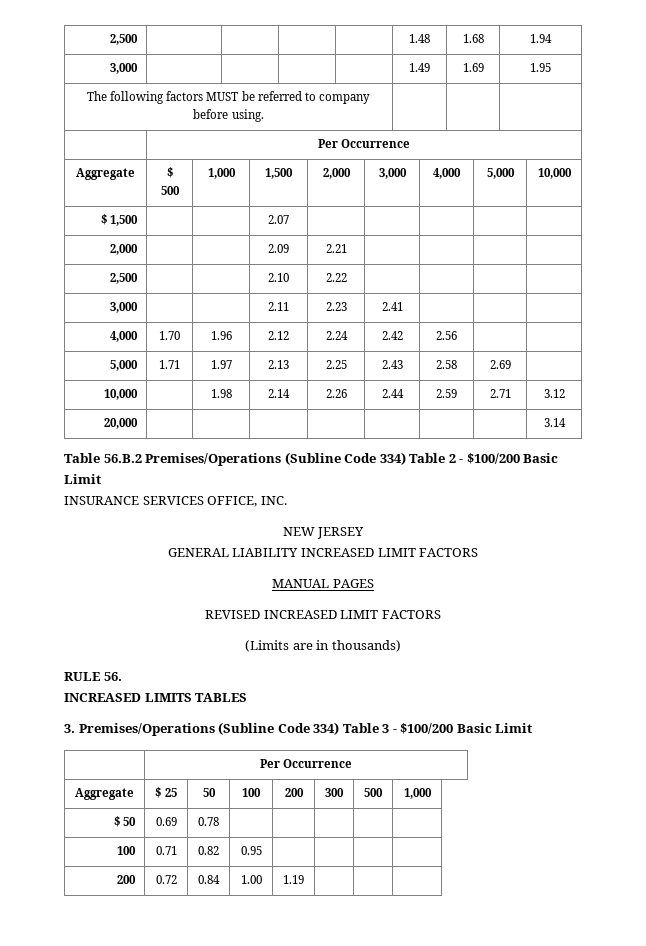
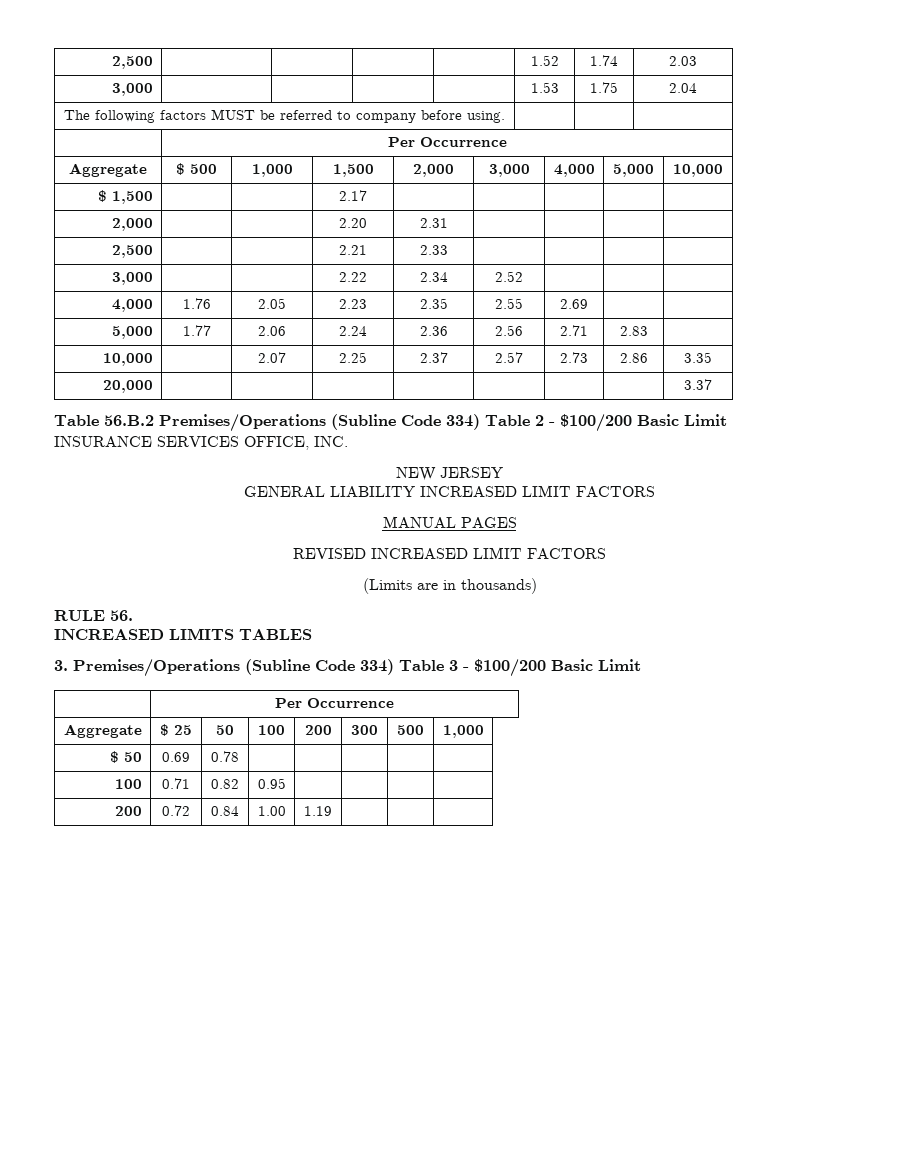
[409,34,430,43] [462,34,484,43] [530,34,552,43] [109,63,138,74] [409,63,430,72] [462,63,484,72] [530,63,551,72] 1.48 | 1.68 | 1.94 // 3,000 | | | | | 1.49 | 1.69 | 1.95 -> [530,55,559,66] [590,55,618,66] [669,56,697,66] [112,83,154,96] [530,82,559,93] [590,82,618,93] [669,83,697,93] 1.52 | 1.74 | 2.03 // 3,000 | | | | | 1.53 | 1.75 | 2.04
[268,215,289,224] 2.07 -> [339,190,367,201] 2.17
[268,244,289,253] [325,244,347,253] [109,273,138,284] [268,273,289,282] [325,273,347,282] [109,302,138,313] [268,302,289,311] [325,302,347,311] [381,302,403,311] [109,331,138,342] [159,331,180,340] [210,331,232,340] [268,331,289,340] [325,331,348,340] [381,331,403,340] [436,331,457,340] [109,360,138,371] [159,360,180,369] [210,360,232,369] [268,360,289,369] [325,360,347,369] [381,360,403,369] [436,360,457,369] [489,360,511,369] [103,389,138,400] [210,389,232,398] [268,389,290,398] [325,389,347,398] [381,389,404,398] [436,389,457,398] [489,389,511,398] [543,389,565,398] 2.09 | 2.21 | | | | // 2,500 | | | 2.10 | 2.22 | | | | // 3,000 | | | 2.11 | 2.23 | 2.41 | | | // 4,000 | 1.70 | 1.96 | 2.12 | 2.24 | 2.42 | 2.56 | | // 5,000 | 1.71 | 1.97 | 2.13 | 2.25 | 2.43 | 2.58 | 2.69 | // 10,000 | | 1.98 | 2.14 | 2.26 | 2.44 | 2.59 | 2.71 | 3.12 -> [339,218,367,228] [419,218,448,228] [112,245,154,258] [339,245,367,255] [419,245,448,255] [112,272,154,285] [339,272,367,282] [419,272,448,282] [495,271,523,282] [112,299,154,312] [182,298,211,309] [258,298,286,309] [339,299,367,309] [419,298,448,309] [495,298,523,309] [560,299,588,309] [112,326,154,339] [182,325,211,336] [258,326,286,336] [339,326,367,336] [419,326,448,336] [495,325,523,336] [560,325,588,336] [619,326,648,336] [103,353,154,366] [258,352,286,363] [339,352,367,363] [419,352,448,363] [495,352,523,363] [560,352,588,363] [619,353,648,363] [684,352,712,363] 2.20 | 2.31 | | | | // 2,500 | | | 2.21 | 2.33 | | | | // 3,000 | | | 2.22 | 2.34 | 2.52 | | | // 4,000 | 1.76 | 2.05 | 2.23 | 2.35 | 2.55 | 2.69 | | // 5,000 | 1.77 | 2.06 | 2.24 | 2.36 | 2.56 | 2.71 | 2.83 | // 10,000 | | 2.07 | 2.25 | 2.37 | 2.57 | 2.73 | 2.86 | 3.35
[543,418,566,427] 3.14 -> [684,379,712,390] 3.37

